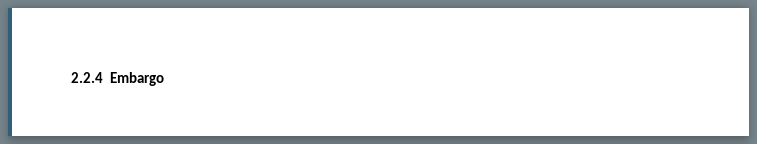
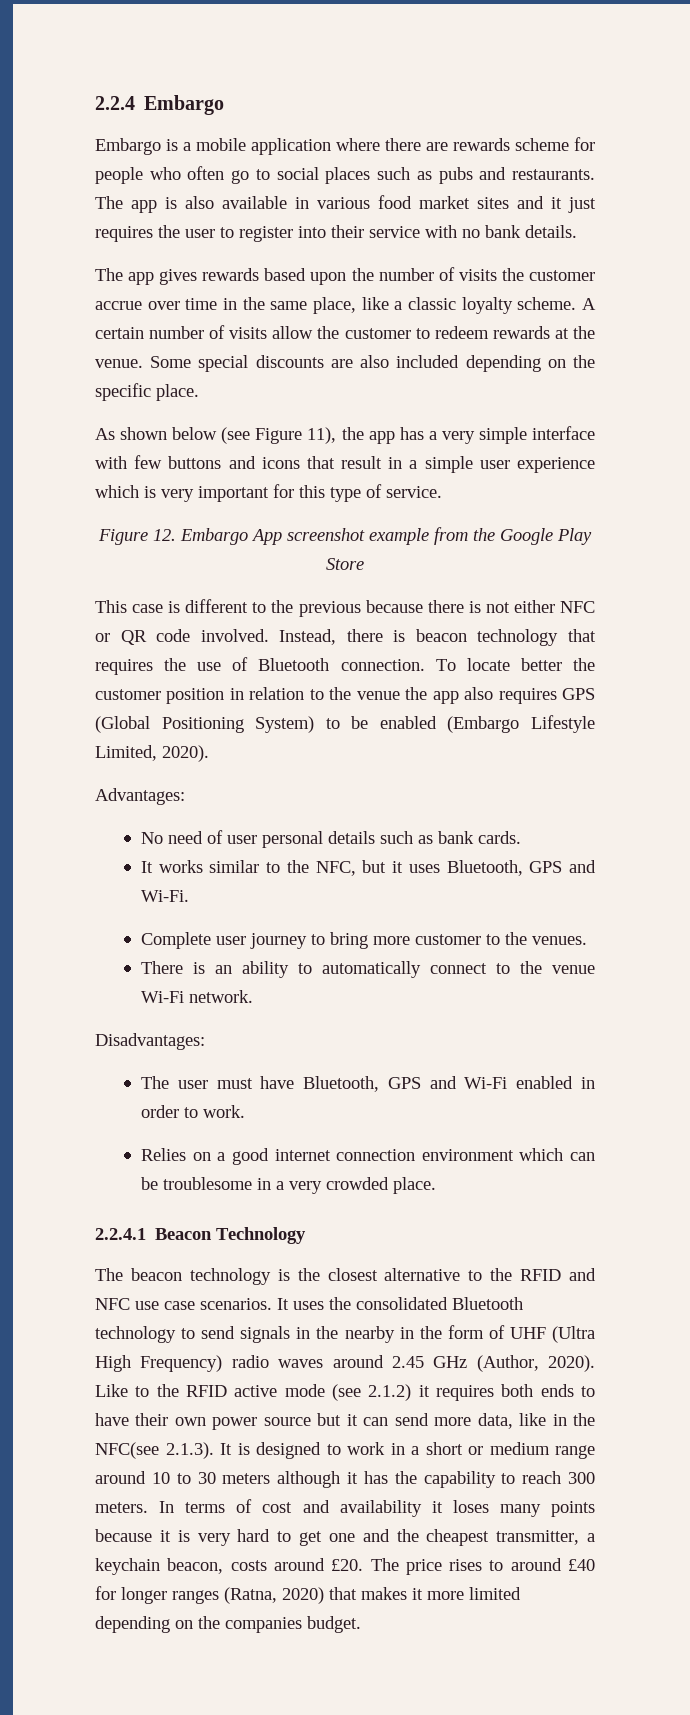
(164, 79) none -> [95,137,595,155] [95,166,595,184] [95,195,596,213] [95,225,577,242] [95,267,595,285] [95,297,597,314] [95,325,595,339] [95,355,595,372] [95,383,199,401] [95,426,595,444] [95,455,595,473] [95,484,442,502] [98,527,592,545] [326,558,364,570] [95,599,595,617] [95,629,596,646] [95,657,595,675] [95,687,595,704] [95,715,595,733] [95,745,209,762] [95,788,185,805] [141,830,522,848] [141,860,596,876] [141,890,190,902] [141,932,588,949] [141,961,595,978] [141,990,254,1003] [95,1033,205,1050] [141,1076,595,1092] [141,1105,246,1118] [141,1148,595,1165] [141,1177,437,1194] [95,1227,307,1244] [95,1268,596,1285] [95,1297,523,1310] [95,1325,595,1343] [95,1355,595,1372] [95,1384,595,1401] [95,1413,595,1430] [95,1442,595,1459] [95,1471,595,1488] [95,1499,595,1517] [95,1529,595,1546] [95,1558,596,1575] [95,1586,521,1604] [95,1616,361,1633] // Embargo is a mobile application where there are rewards scheme for people who often go to social places such as pubs and restaurants. The app is also available in various food market sites and it just requires the user to register into their service with no bank details. // The app gives rewards based upon the number of visits the customer accrue over time in the same place, like a classic loyalty scheme. A certain number of visits allow the customer to redeem rewards at the venue. Some special discounts are also included depending on the specific place. // As shown below (see Figure 11), the app has a very simple interface with few buttons and icons that result in a simple user experience which is very important for this type of service. // Figure 12. Embargo App screenshot example from the Google Play Store // This case is different to the previous because there is not either NFC or QR code involved. Instead, there is beacon technology that requires the use of Bluetooth connection. To locate better the customer position in relation to the venue the app also requires GPS (Global Positioning System) to be enabled (Embargo Lifestyle Limited, 2020). // Advantages: // No need of user personal details such as bank cards. // It works similar to the NFC, but it uses Bluetooth, GPS and Wi-Fi. // Complete user journey to bring more customer to the venues. // There is an ability to automatically connect to the venue Wi-Fi network. // Disadvantages: // The user must have Bluetooth, GPS and Wi-Fi enabled in order to work. // Relies on a good internet connection environment which can be troublesome in a very crowded place. // 2.2.4.1 Beacon Technology // The beacon technology is the closest alternative to the RFID and NFC use case scenarios. It uses the consolidated Bluetooth technology to send signals in the nearby in the form of UHF (Ultra High Frequency) radio waves around 2.45 GHz (Author, 2020). Like to the RFID active mode (see 2.1.2) it requires both ends to have their own power source but it can send more data, like in the NFC(see 2.1.3). It is designed to work in a short or medium range around 10 to 30 meters although it has the capability to reach 300 meters. In terms of cost and availability it loses many points because it is very hard to get one and the cheapest transmitter, a keychain beacon, costs around £20. The price rises to around £40 for longer ranges (Ratna, 2020) that makes it more limited depending on the companies budget.

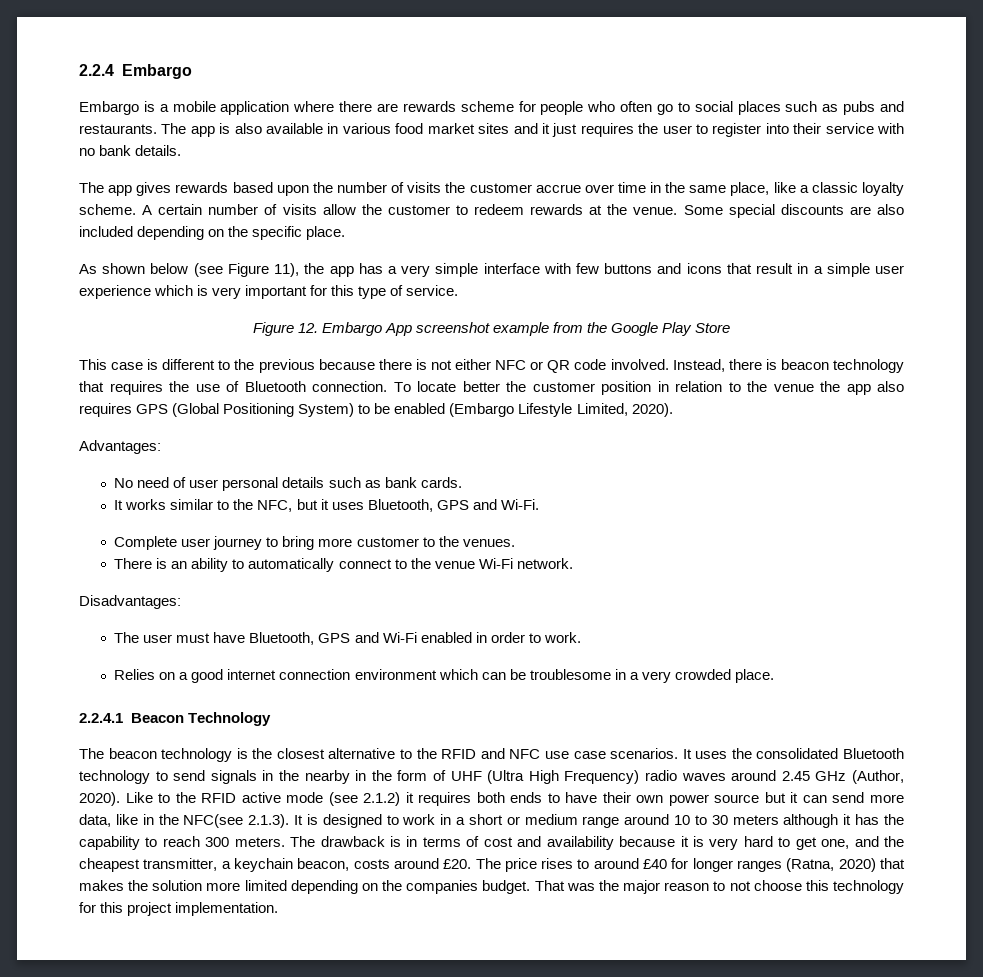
[159,1501,175,1513] In -> [290,836,418,847] The drawback is in
[431,1500,595,1517] it loses many points -> (614, 843) none
[328,1533,355,1542] one -> [821,839,850,849] one,
[412,1588,423,1600] it -> [128,880,203,891] the solution
(361, 1624) none -> [534,880,904,894] [79,902,279,916] That was the major reason to not choose this technology for this project implementation.

